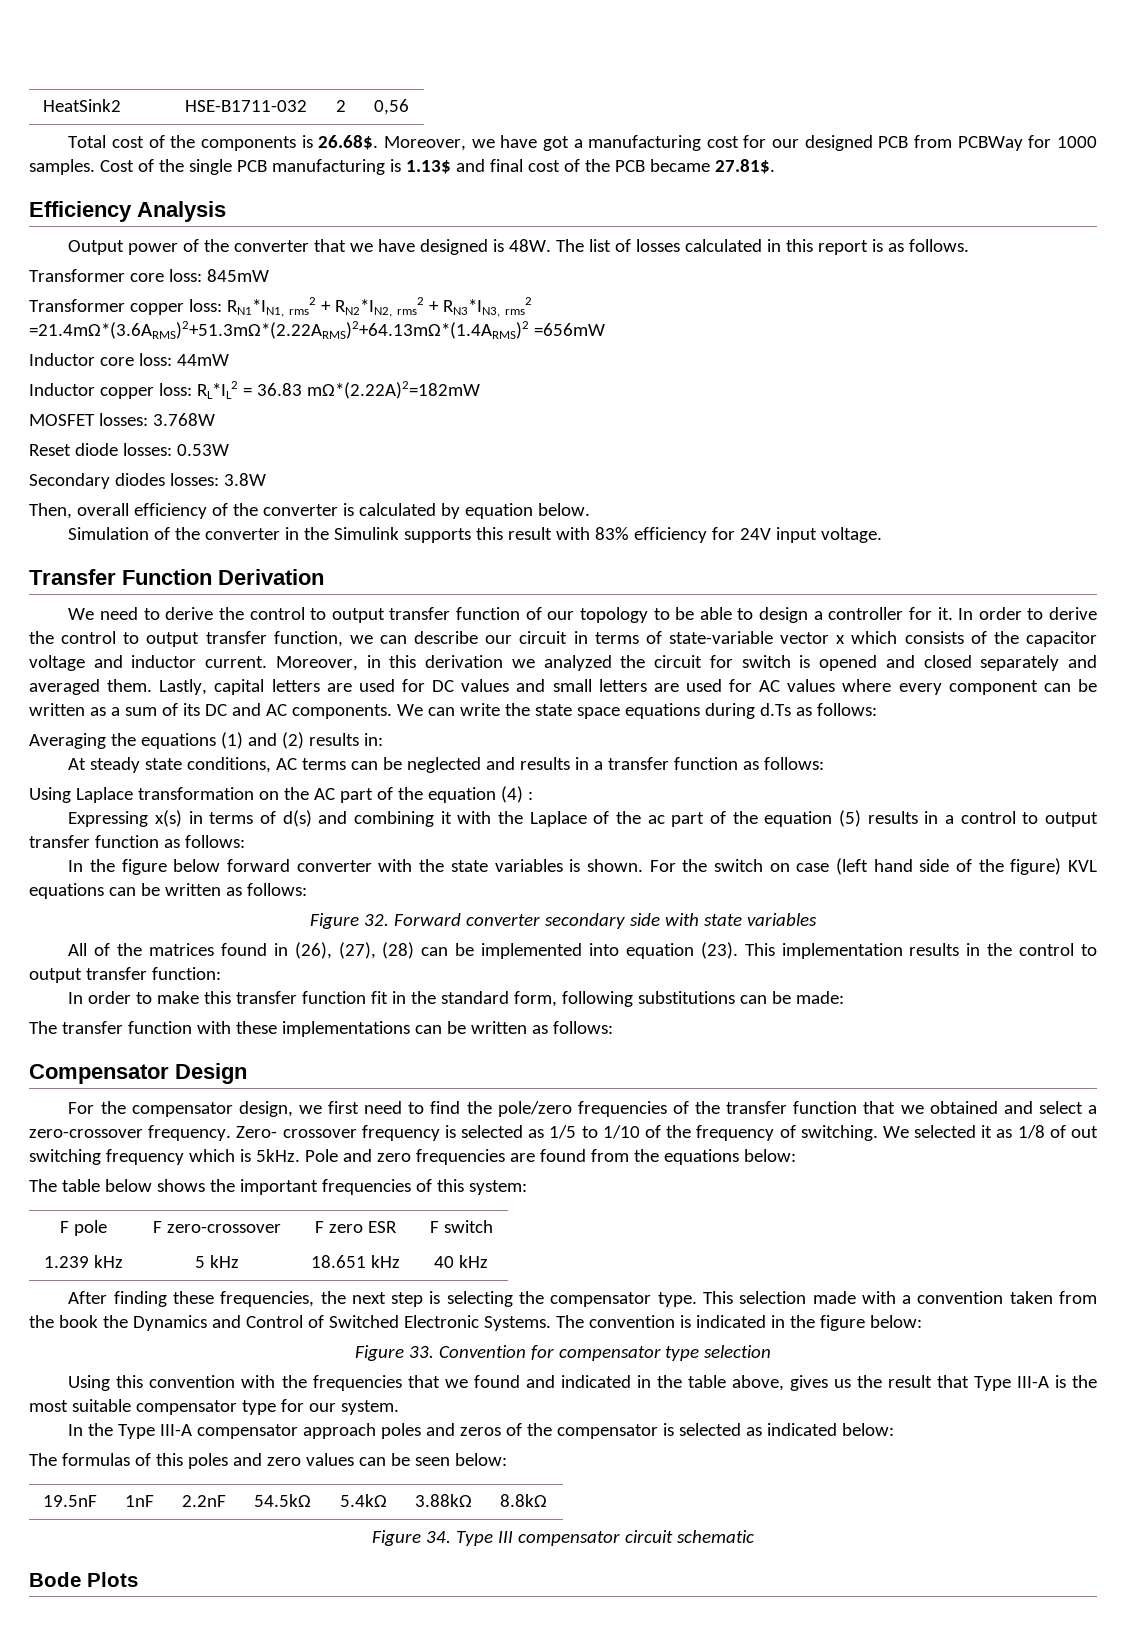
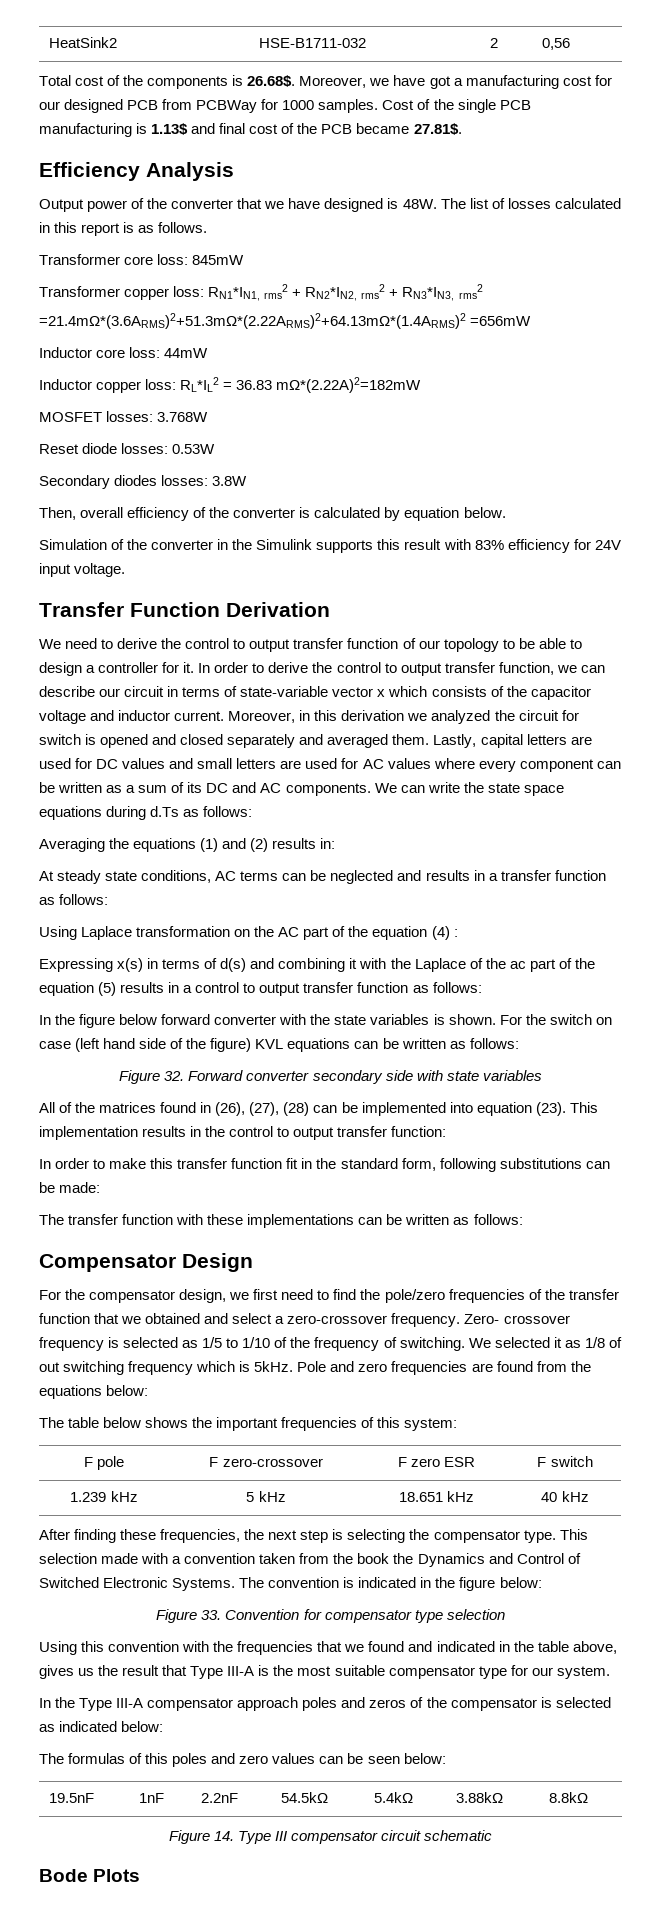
[426,1531,452,1543] 34. -> [213,1831,234,1841] 14.

